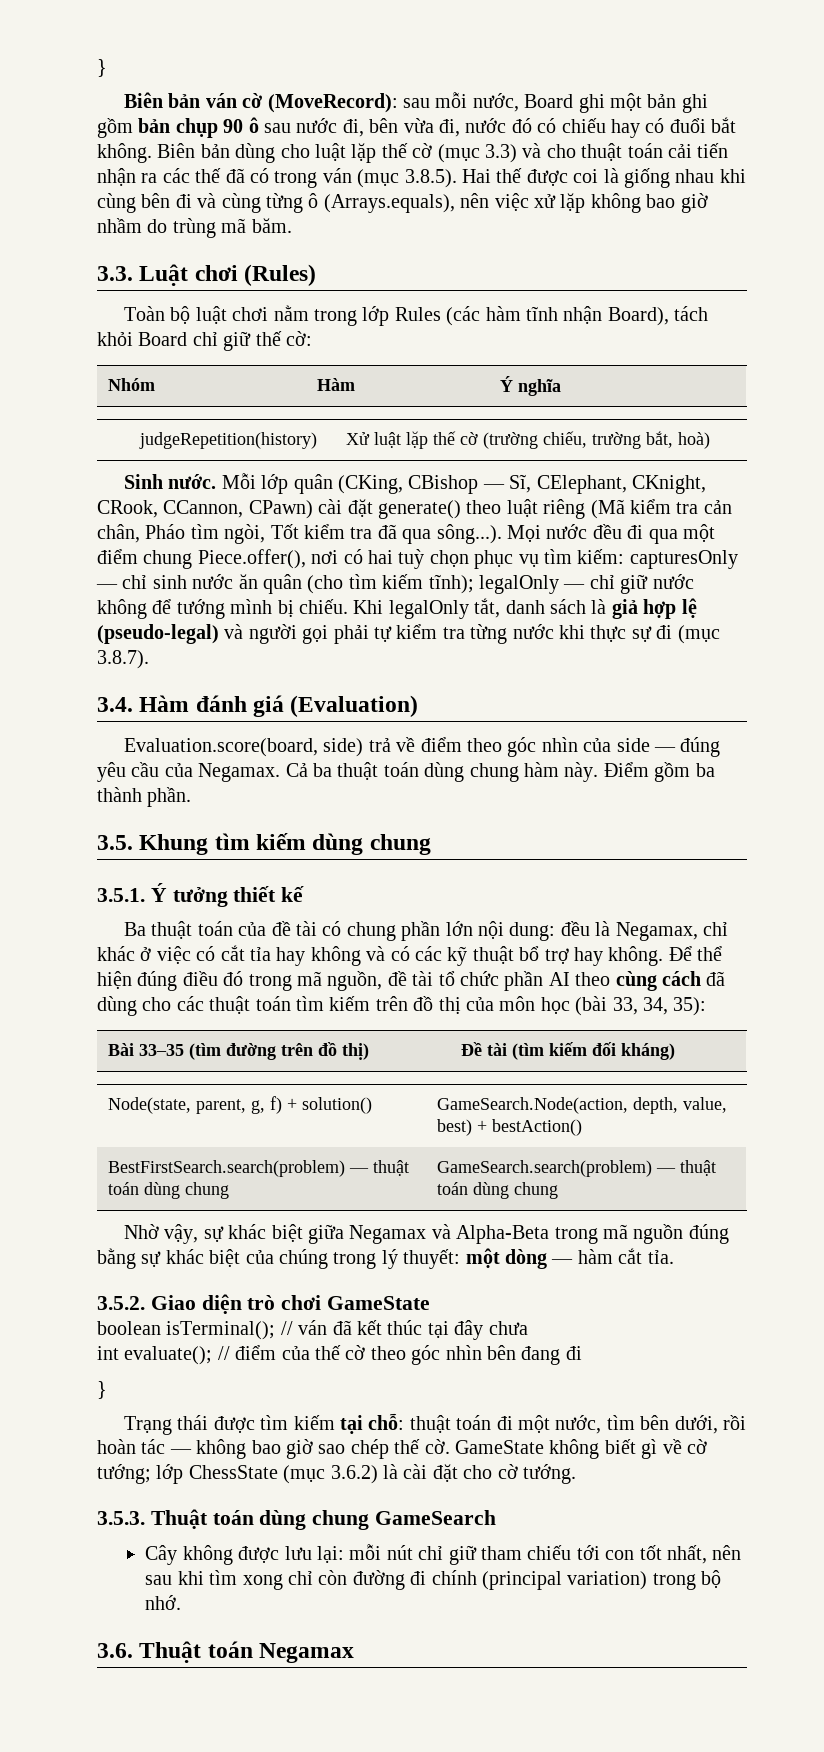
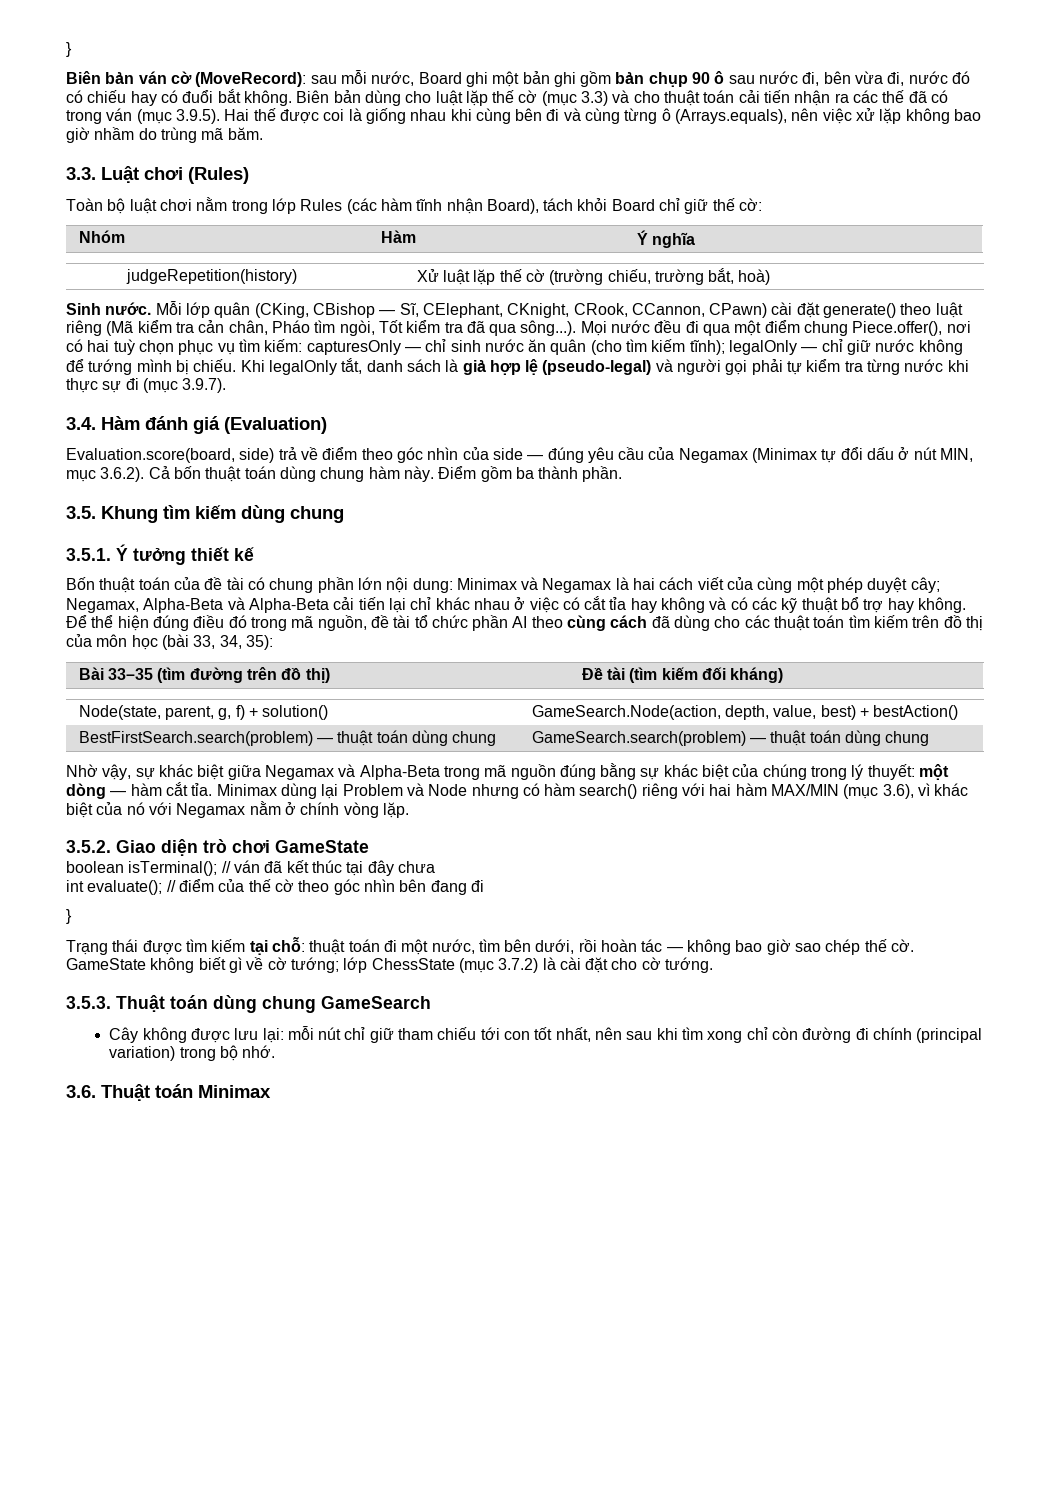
[404,169,457,188] 3.8.5). -> [175,109,220,124] 3.9.5).
[97,650,149,669] 3.8.7). -> [182,378,227,393] 3.9.7).
[198,763,332,782] Negamax. Cả ba -> [678,447,974,463] [66,466,201,482] Negamax (Minimax tự đổi dấu ở nút MIN, mục 3.6.2). Cả bốn
[124,922,147,936] Ba -> [66,577,95,590] Bốn
[560,921,698,941] đều là Negamax, -> [456,577,940,593] [66,597,406,613] Minimax và Negamax là hai cách viết của cùng một phép duyệt cây; Negamax, Alpha-Beta và Alpha-Beta cải tiến lại
(135, 953) none -> [473,598,510,610] nhau
(674, 1257) none -> [216,783,969,799] [66,801,409,818] Minimax dùng lại Problem và Node nhưng có hàm search() riêng với hai hàm MAX/MIN (mục 3.6), vì khác biệt của nó với Negamax nằm ở chính vòng lặp.
[330,1465,378,1484] 3.6.2) -> [498,958,539,973] 3.7.2)
[259,1643,355,1663] Negamax -> [198,1085,271,1098] Minimax

